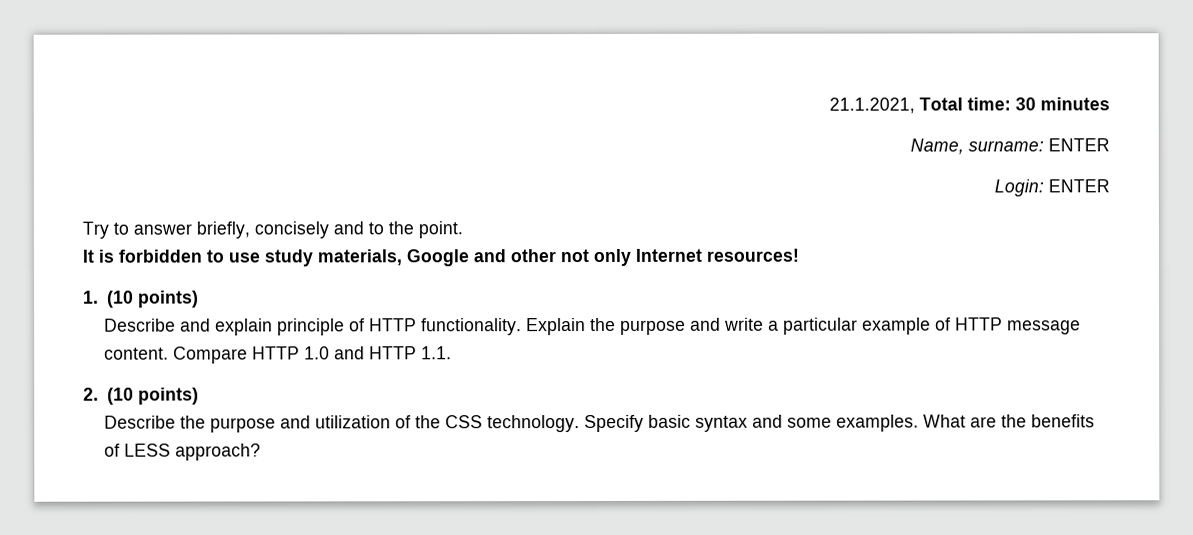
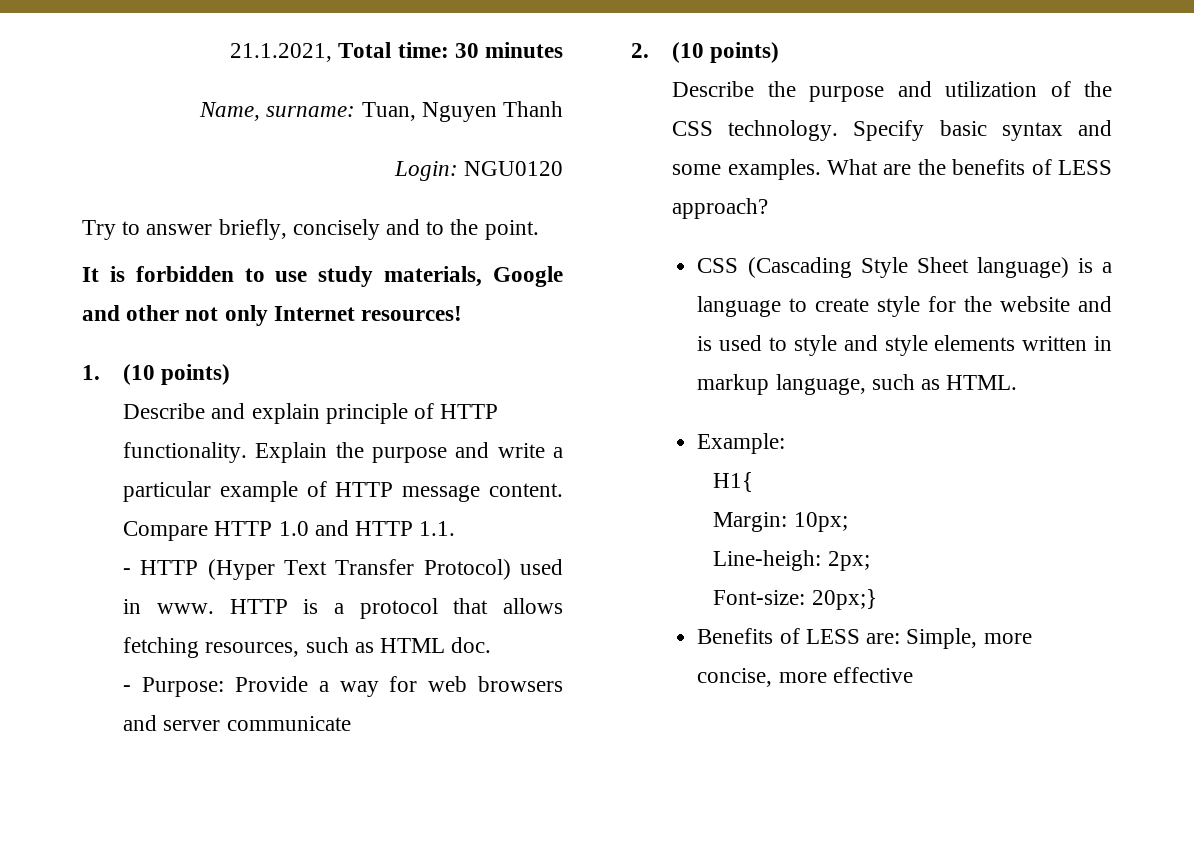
[1048,138,1110,152] ENTER -> [361,101,563,122] Tuan, Nguyen Thanh
[1048,179,1110,193] ENTER -> [463,161,563,176] NGU0120
(453, 353) none -> [123,559,563,580] [123,598,563,619] [123,637,492,658] [123,676,563,697] [123,715,351,731] // - HTTP (Hyper Text Transfer Protocol) used in www. HTTP is a protocol that allows fetching resources, such as HTML doc. // - Purpose: Provide a way for web browsers and server communicate
(262, 452) none -> [697,257,1112,278] [697,296,1112,317] [697,335,1112,356] [697,374,1018,395] [697,433,786,454] [713,472,754,492] [713,512,848,532] [713,550,870,571] [713,589,877,610] [697,628,1032,649] [697,667,913,687] // CSS (Cascading Style Sheet language) is a language to create style for the website and is used to style and style elements written in markup language, such as HTML. // Example: // H1{ // Margin: 10px; // Line-heigh: 2px; // Font-size: 20px;} // Benefits of LESS are: Simple, more concise, more effective

